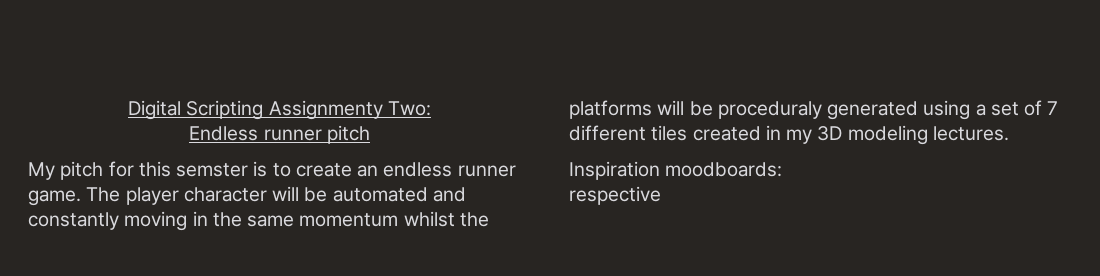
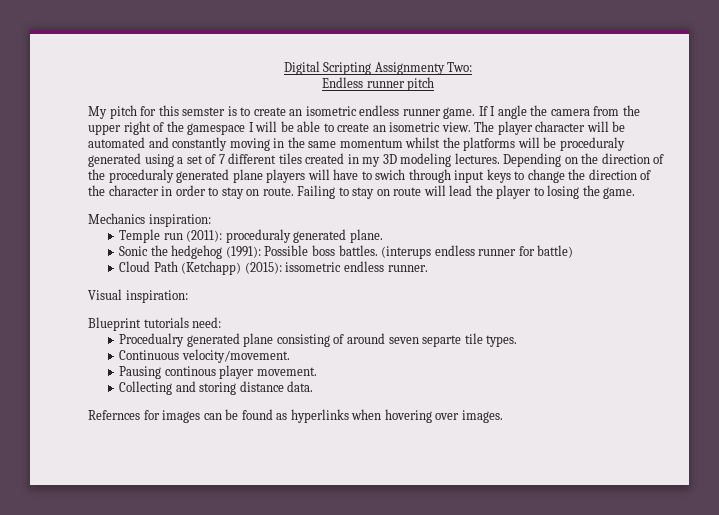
(379, 171) none -> [305,106,357,116] isometric
(81, 198) none -> [478,105,640,119] [88,121,471,135] If I angle the camera from the upper right of the gamespace I will be able to create an isometric view.
[569,161,783,180] [569,186,661,205] // Inspiration moodboards: // respective -> [503,153,665,167] [88,169,652,183] [88,185,636,199] [88,213,211,227] [119,229,383,243] [119,245,574,259] [119,261,428,275] [88,289,188,303] [88,317,222,331] [119,333,518,347] [119,349,290,363] [119,365,317,379] [119,381,314,395] [88,409,503,423] Depending on the direction of the proceduraly generated plane players will have to swich through input keys to change the direction of the character in order to stay on route. Failing to stay on route will lead the player to losing the game. // Mechanics inspiration: // Temple run (2011): proceduraly generated plane. // Sonic the hedgehog (1991): Possible boss battles. (interups endless runner for battle) // Cloud Path (Ketchapp) (2015): issometric endless runner. // Visual inspiration: // Blueprint tutorials need: // Procedualry generated plane consisting of around seven separte tile types. // Continuous velocity/movement. // Pausing continous player movement. // Collecting and storing distance data. // Refernces for images can be found as hyperlinks when hovering over images.

